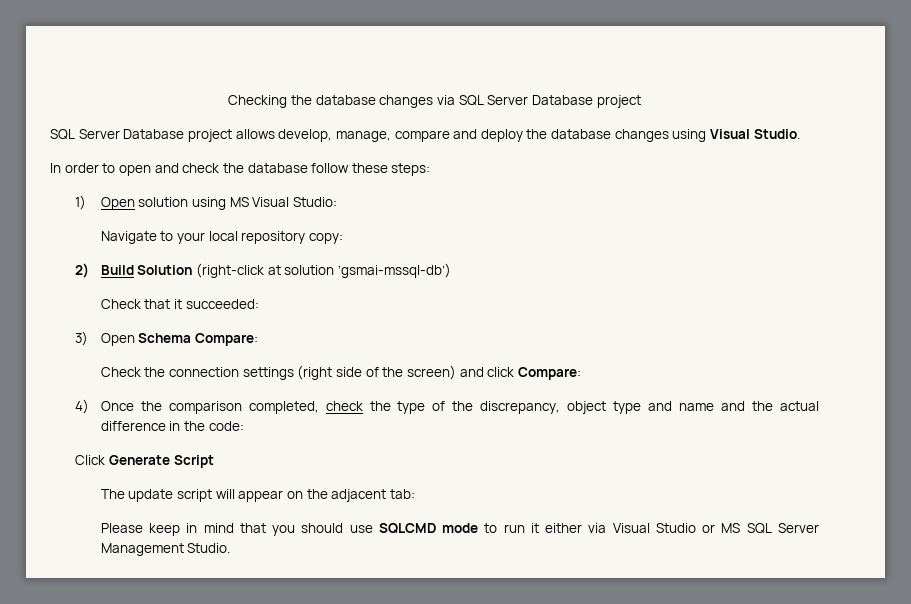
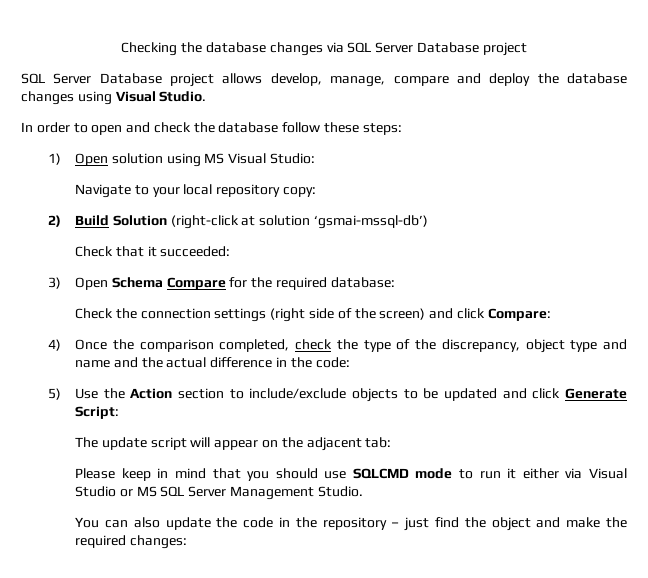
[195,333,259,346] Compare: -> [166,277,395,290] Compare for the required database:
[75,455,214,468] Click Generate Script -> [48,388,627,402] [75,406,120,419] 5) Use the Action section to include/exclude objects to be updated and click Generate Script:
(231, 548) none -> [75,517,628,531] [75,535,187,549] // You can also update the code in the repository – just find the object and make the required changes:

